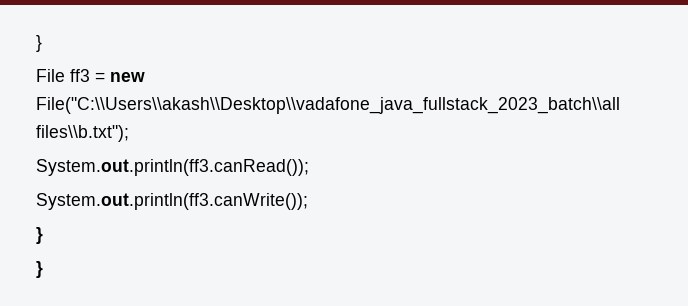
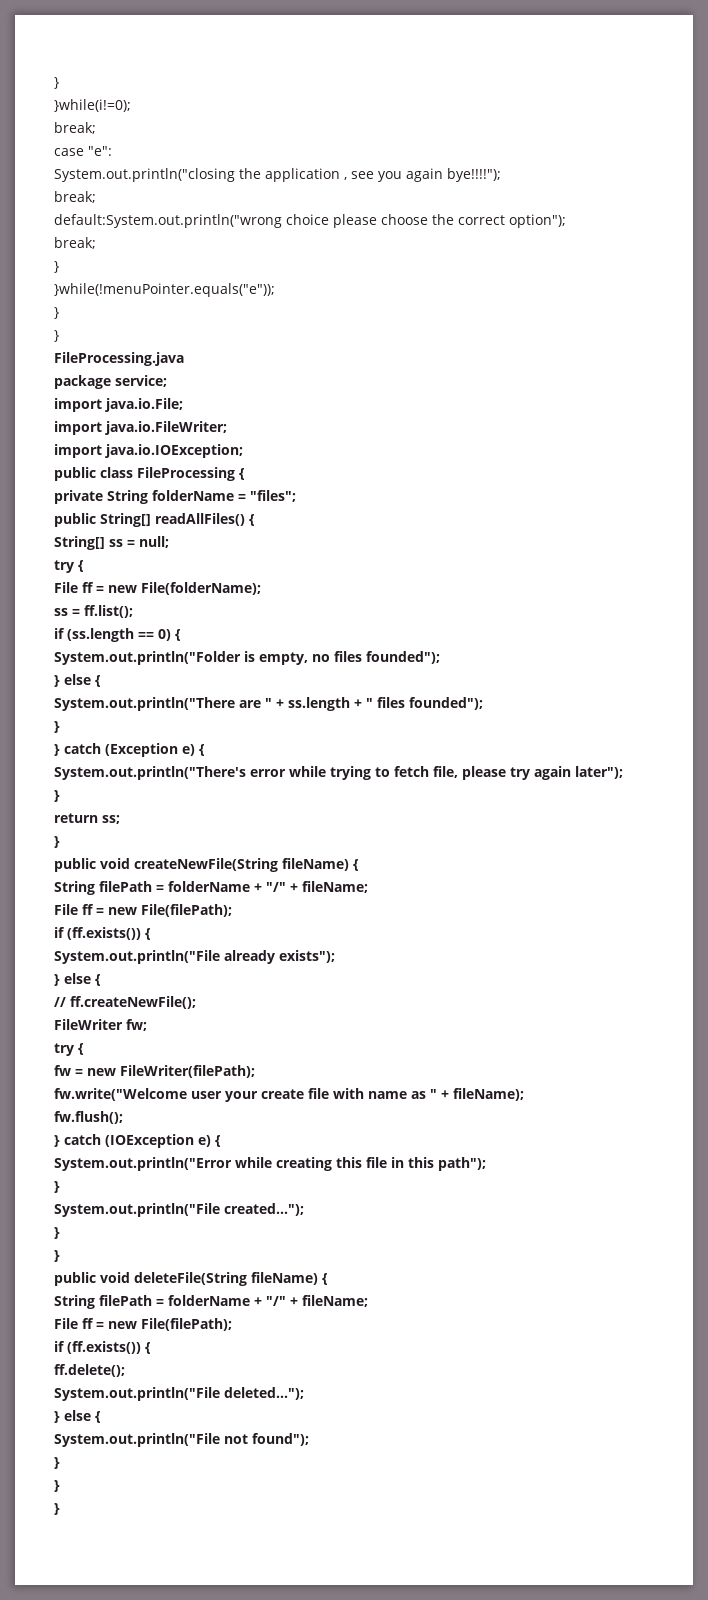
[36,35,42,52] [36,69,145,82] [36,97,620,114] [36,125,129,142] [36,159,309,176] [36,193,308,210] } // File ff3 = new File("C:\\Users\\akash\\Desktop\\vadafone_java_fullstack_2023_batch\\all files\\b.txt"); // System.out.println(ff3.canRead()); // System.out.println(ff3.canWrite()); -> [54,77,59,89] [54,99,131,112] [54,122,96,134] [54,146,112,156] [54,168,501,182] [54,191,96,203] [54,214,566,228] [54,237,96,249] [54,261,59,273] [54,283,275,297] [54,307,59,319] [54,330,59,342] [54,352,184,366] [54,375,167,389] [54,398,183,412] [54,421,227,435] [54,444,243,458] [54,467,245,481] [54,490,296,504] [54,513,255,527] [54,536,169,550] [54,560,84,573] [54,582,261,595] [54,605,133,618] [54,628,181,642] [54,651,440,665] [54,674,101,687] [54,697,483,711] [54,721,60,733] [54,743,205,757] [54,766,623,780] [54,790,60,802] [54,813,120,824] [54,836,60,848] [54,858,359,872] [54,881,368,895] [54,904,232,917] [54,927,151,940] [54,950,335,964] [54,973,101,986] [54,996,196,1009] [54,1019,147,1031] [54,1043,84,1056] [54,1065,255,1078] [54,1088,524,1102] [54,1111,123,1124] [54,1134,221,1148] [54,1157,486,1171] [54,1181,60,1193] [54,1203,304,1217] [54,1227,60,1239] [54,1250,60,1262] [54,1272,328,1286] [54,1295,368,1309] [54,1318,232,1331] [54,1341,151,1354] [54,1364,125,1377] [54,1387,304,1401] [54,1410,101,1423] [54,1433,309,1447] [54,1457,60,1469] } // }while(i!=0); // break; // case "e": // System.out.println("closing the application , see you again bye!!!!"); // break; // default:System.out.println("wrong choice please choose the correct option"); // break; // } // }while(!menuPointer.equals("e")); // } // } // FileProcessing.java // package service; // import java.io.File; // import java.io.FileWriter; // import java.io.IOException; // public class FileProcessing { // private String folderName = "files"; // public String[] readAllFiles() { // String[] ss = null; // try { // File ff = new File(folderName); // ss = ff.list(); // if (ss.length == 0) { // System.out.println("Folder is empty, no files founded"); // } else { // System.out.println("There are " + ss.length + " files founded"); // } // } catch (Exception e) { // System.out.println("There's error while trying to fetch file, please try again later"); // } // return ss; // } // public void createNewFile(String fileName) { // String filePath = folderName + "/" + fileName; // File ff = new File(filePath); // if (ff.exists()) { // System.out.println("File already exists"); // } else { // // ff.createNewFile(); // FileWriter fw; // try { // fw = new FileWriter(filePath); // fw.write("Welcome user your create file with name as " + fileName); // fw.flush(); // } catch (IOException e) { // System.out.println("Error while creating this file in this path"); // } // System.out.println("File created..."); // } // } // public void deleteFile(String fileName) { // String filePath = folderName + "/" + fileName; // File ff = new File(filePath); // if (ff.exists()) { // ff.delete(); // System.out.println("File deleted..."); // } else { // System.out.println("File not found"); // }

